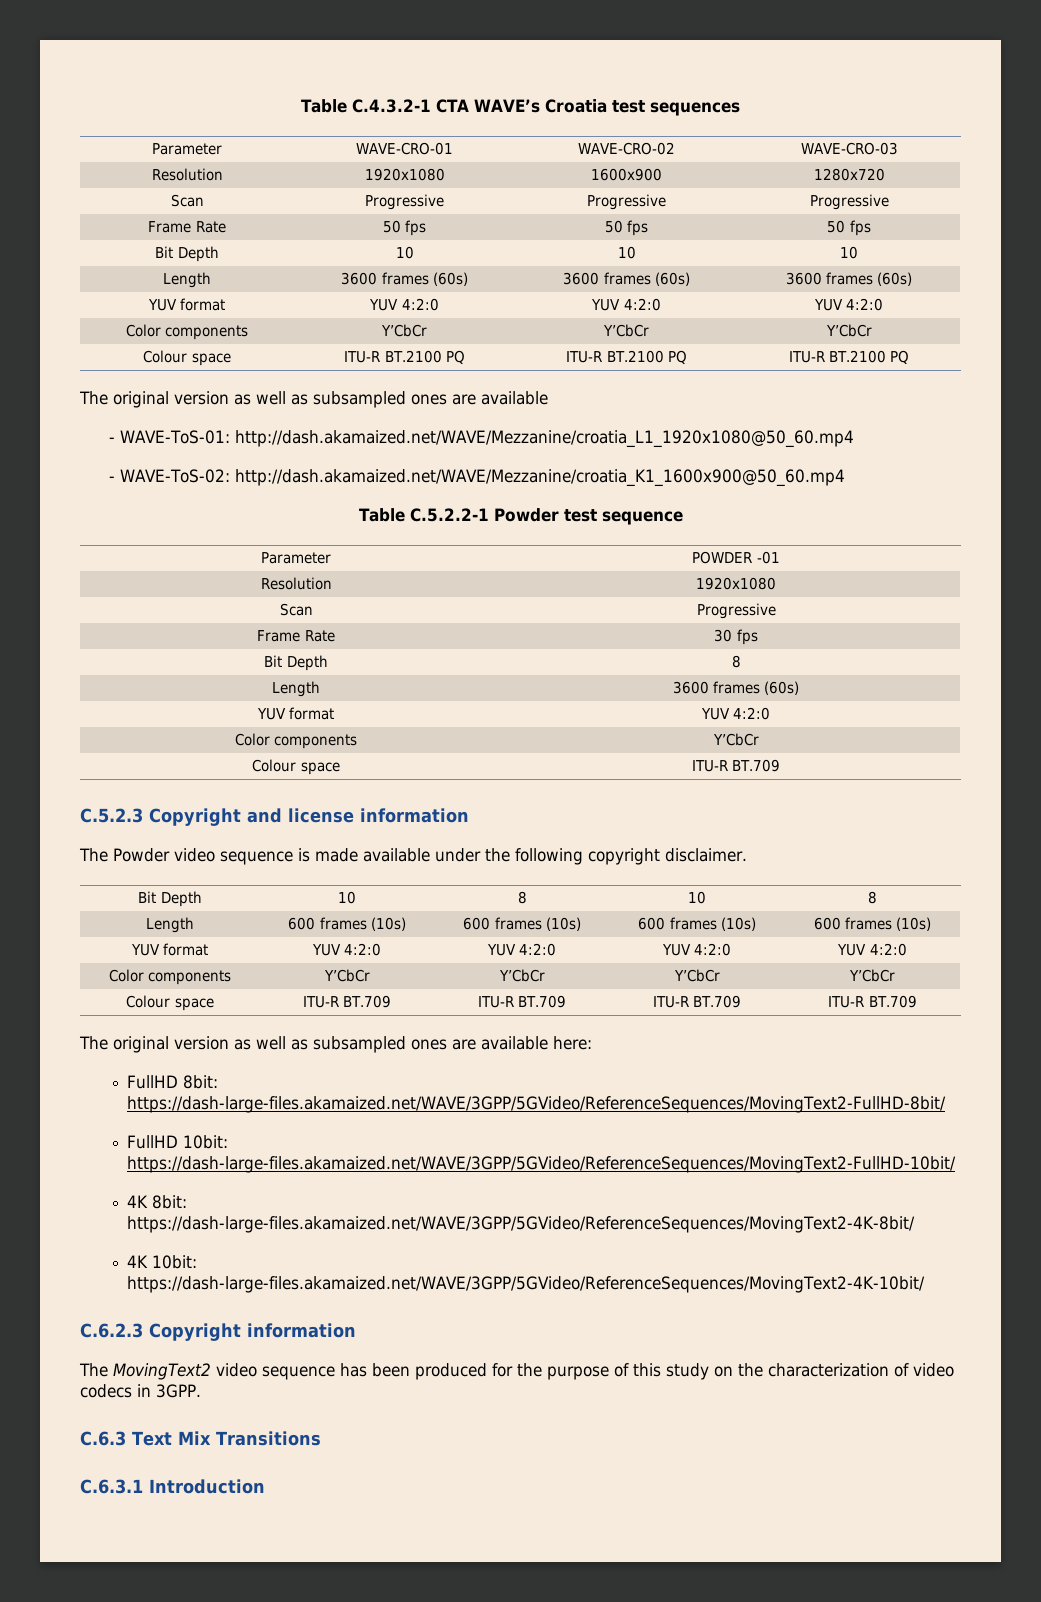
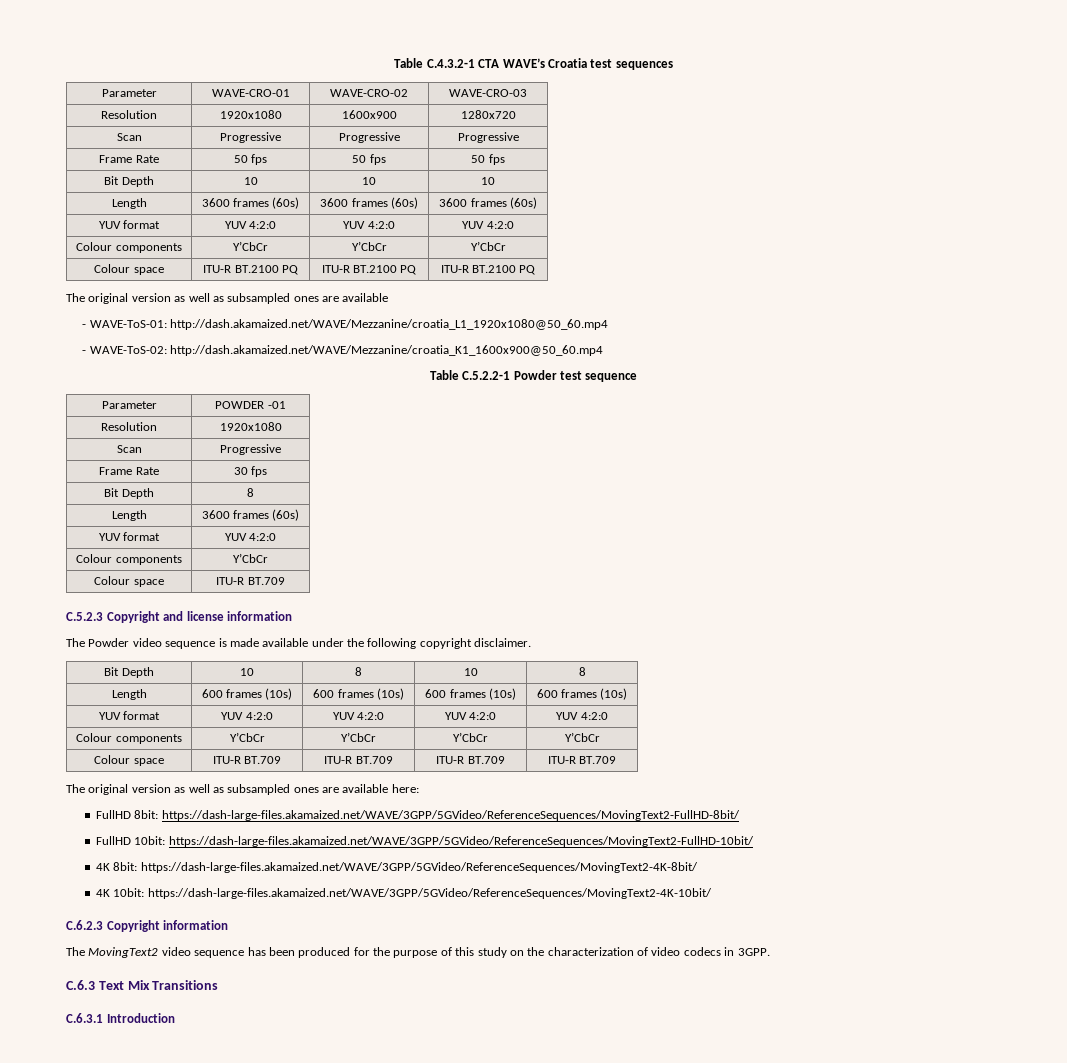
[125,324,161,337] Color -> [76,242,113,251] Colour
[234,733,270,746] Color -> [76,554,113,563] Colour
[108,969,144,982] Color -> [76,733,113,742] Colour

